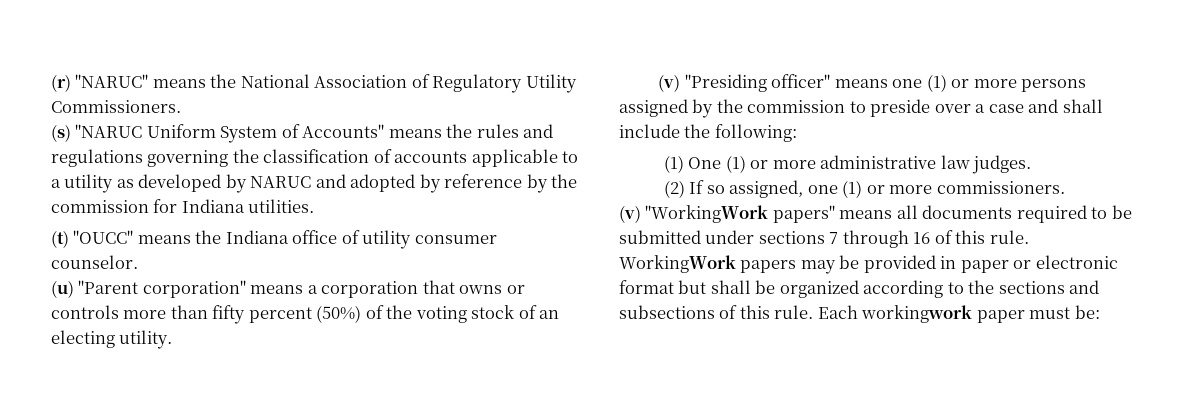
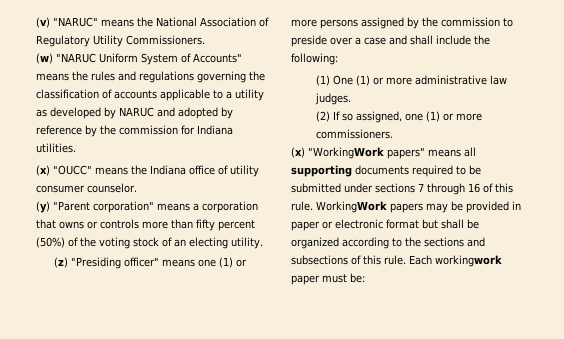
[51,74,71,92] (r) -> [36,17,50,28] (v)
[51,124,71,142] (s) -> [36,53,53,64] (w)
[51,230,69,248] (t) -> [36,165,50,176] (x)
[51,280,74,298] (u) -> [36,201,50,213] (y)
[658,74,681,92] (v) -> [53,257,68,268] (z)
[619,205,641,223] (v) -> [291,147,305,158] (x)
(918, 212) none -> [291,165,352,177] supporting

